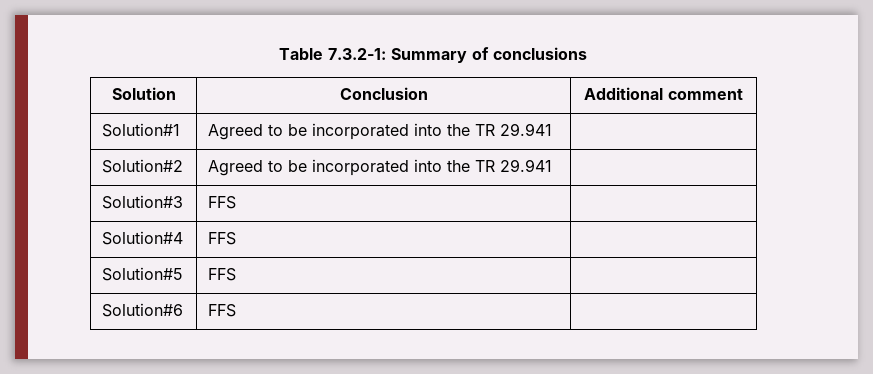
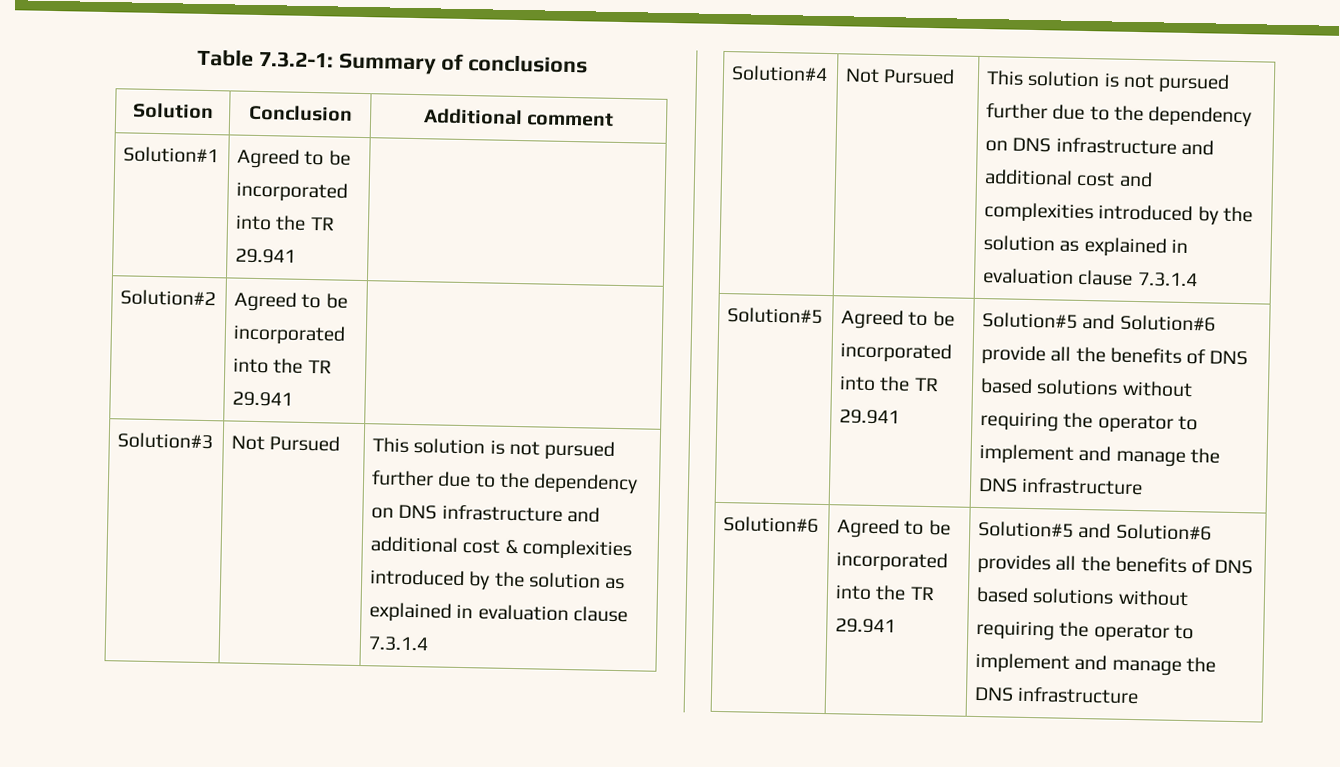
[208,196,237,209] [102,231,184,245] [208,232,237,245] [102,267,184,281] [208,268,237,281] [102,303,184,317] [208,304,237,317] FFS | // Solution#4 | FFS | // Solution#5 | FFS | // Solution#6 | FFS | -> [231,435,341,452] [372,437,616,461] [371,470,639,495] [371,504,600,523] [370,536,632,561] [370,569,626,591] [369,602,628,623] [368,636,430,652] [731,65,829,83] [845,68,956,85] [986,70,1231,94] [986,103,1253,128] [985,137,1214,156] [984,169,1153,188] [984,202,1253,226] [983,235,1188,258] [983,268,1198,288] [727,307,824,324] [841,309,955,330] [840,342,953,364] [839,376,939,392] [839,409,901,425] [982,312,1216,332] [981,345,1249,366] [980,378,1193,398] [980,412,1198,434] [979,444,1220,468] [978,477,1144,496] [723,516,820,533] [837,518,951,539] [836,551,949,573] [835,585,935,601] [835,618,897,634] [978,520,1212,541] [977,553,1254,575] [976,586,1189,607] [976,620,1194,643] [975,652,1216,676] [974,686,1140,705] Not Pursued | This solution is not pursued further due to the dependency on DNS infrastructure and additional cost & complexities introduced by the solution as explained in evaluation clause 7.3.1.4 // Solution#4 | Not Pursued | This solution is not pursued further due to the dependency on DNS infrastructure and additional cost and complexities introduced by the solution as explained in evaluation clause 7.3.1.4 // Solution#5 | Agreed to be incorporated into the TR 29.941 | Solution#5 and Solution#6 provide all the benefits of DNS based solutions without requiring the operator to implement and manage the DNS infrastructure // Solution#6 | Agreed to be incorporated into the TR 29.941 | Solution#5 and Solution#6 provides all the benefits of DNS based solutions without requiring the operator to implement and manage the DNS infrastructure

